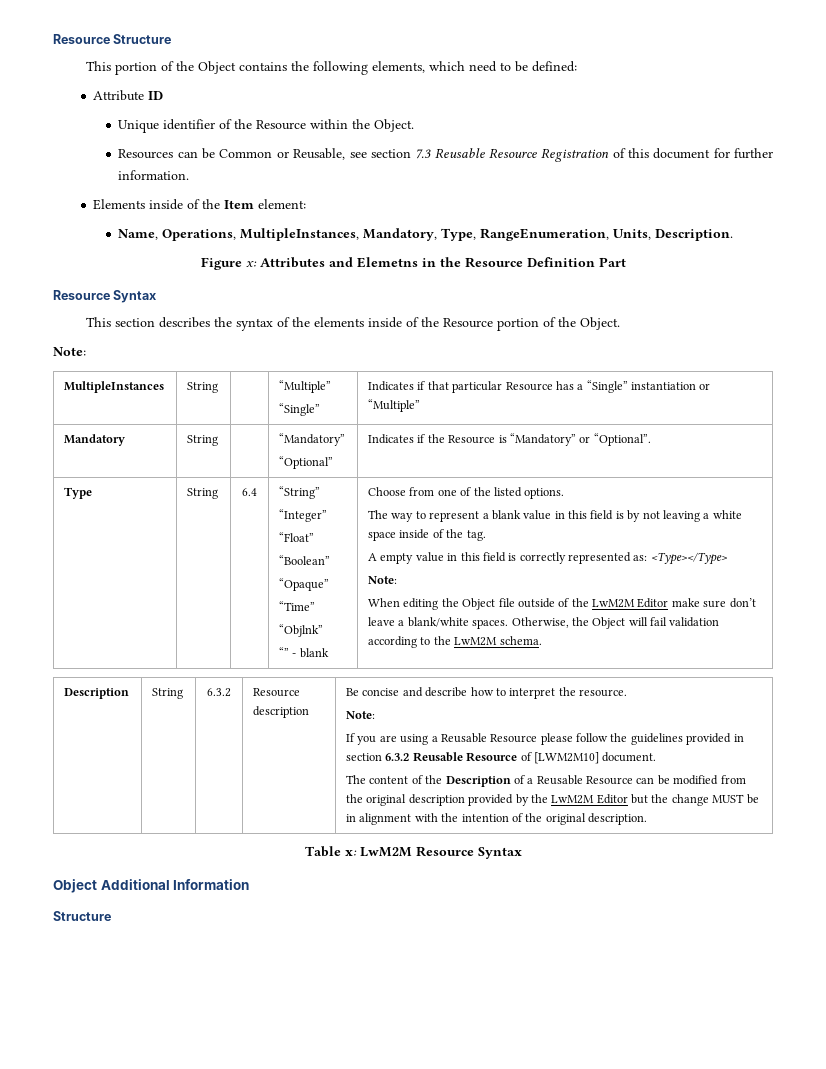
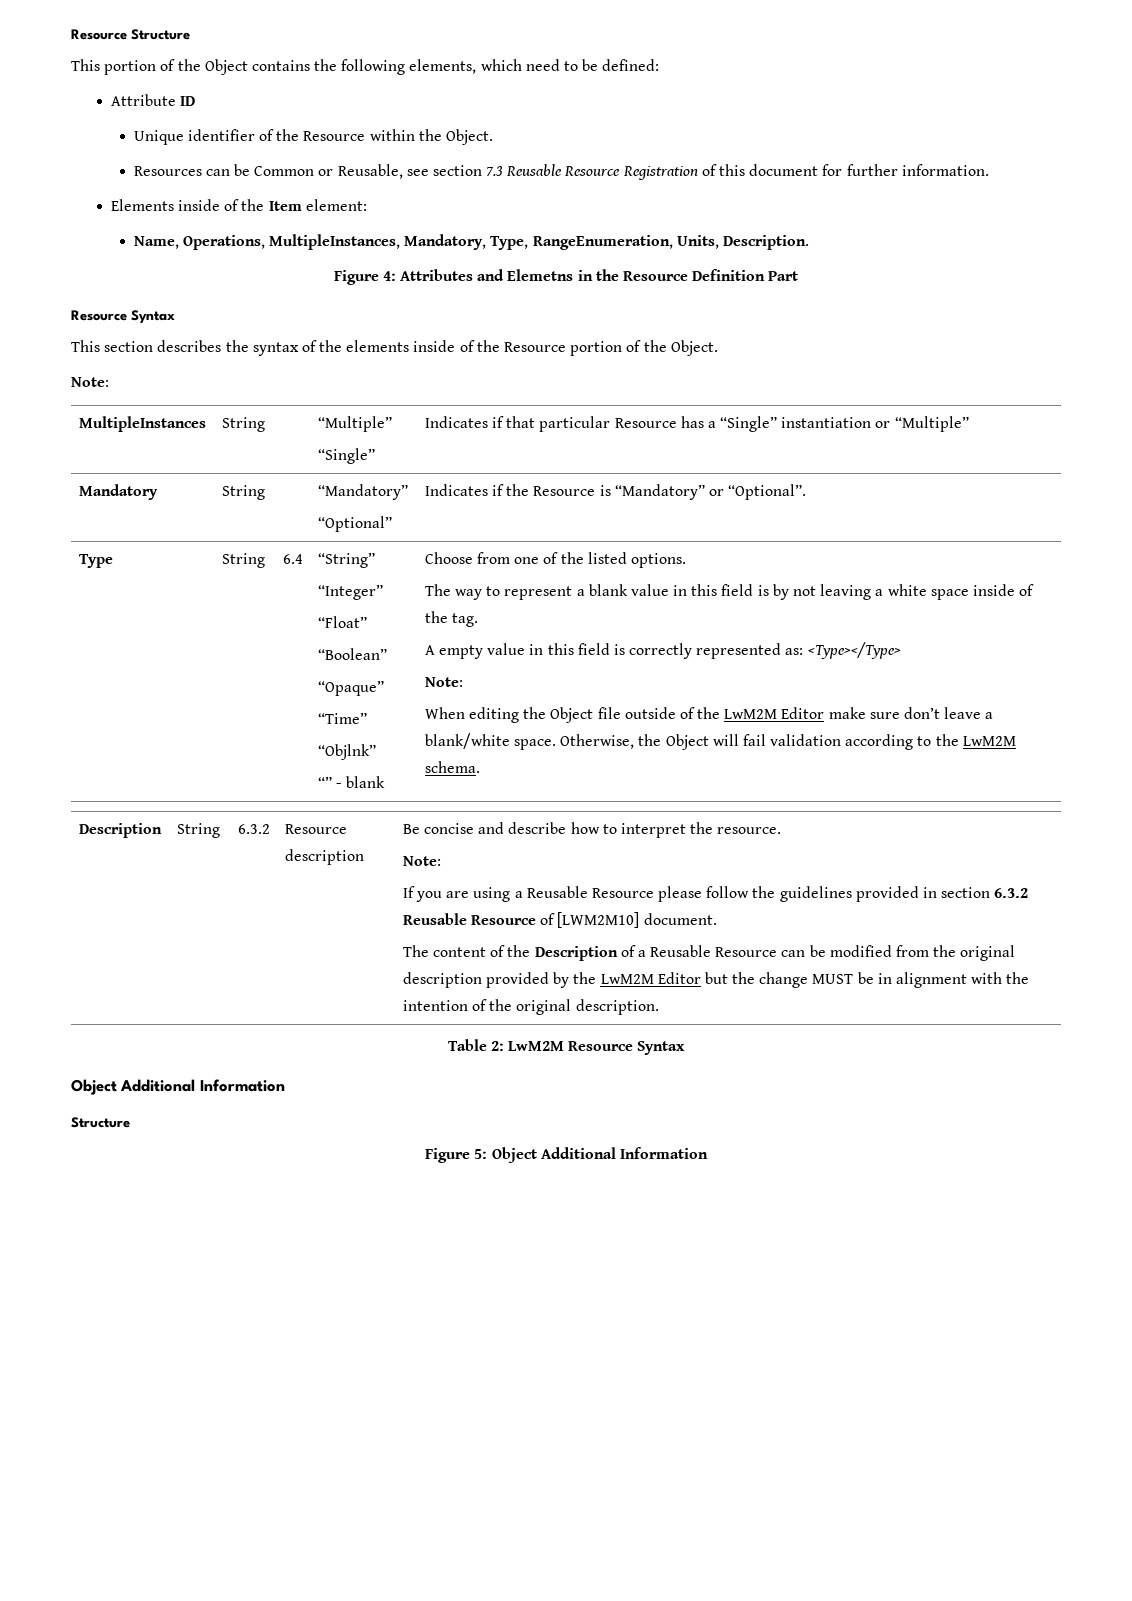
[245,261,257,267] x: -> [382,271,396,281] 4:
[472,619,509,629] spaces. -> [513,739,556,750] space.
[344,850,357,856] x: -> [490,1041,504,1051] 2:
(111, 916) none -> [425,1147,708,1163] // Figure 5: Object Additional Information

